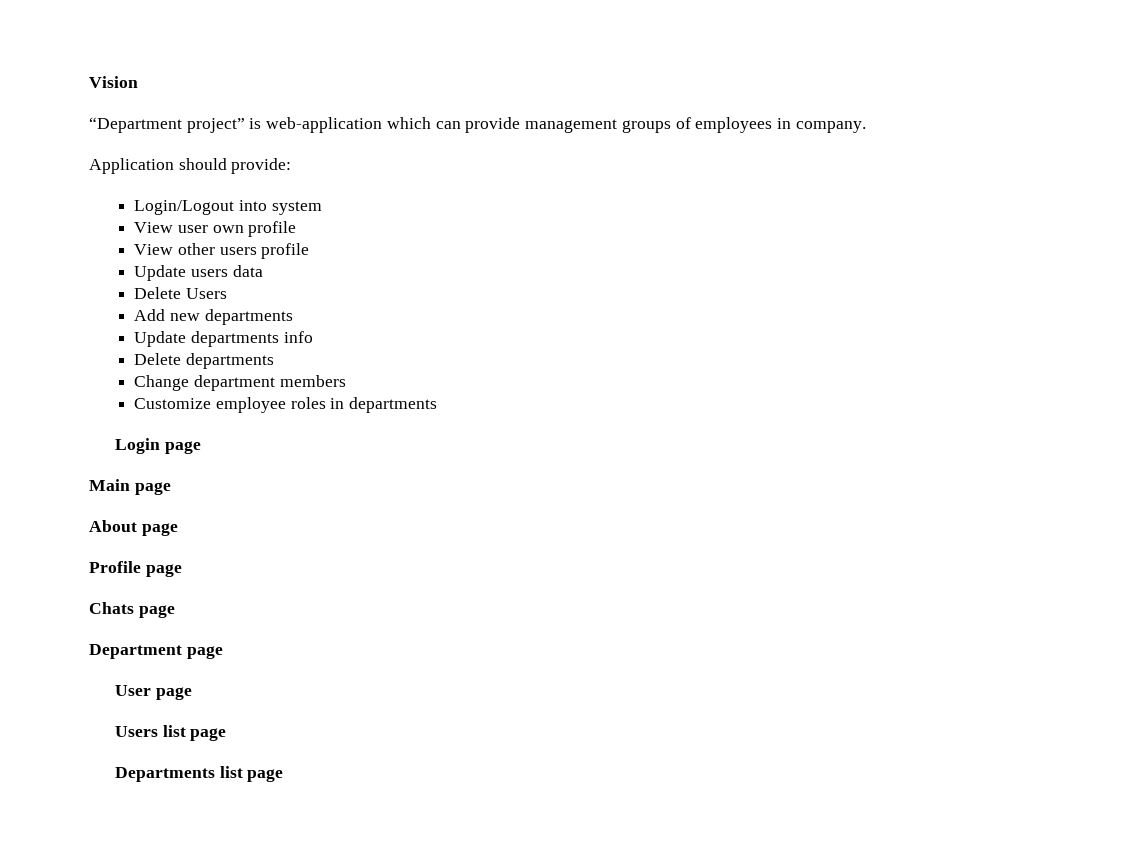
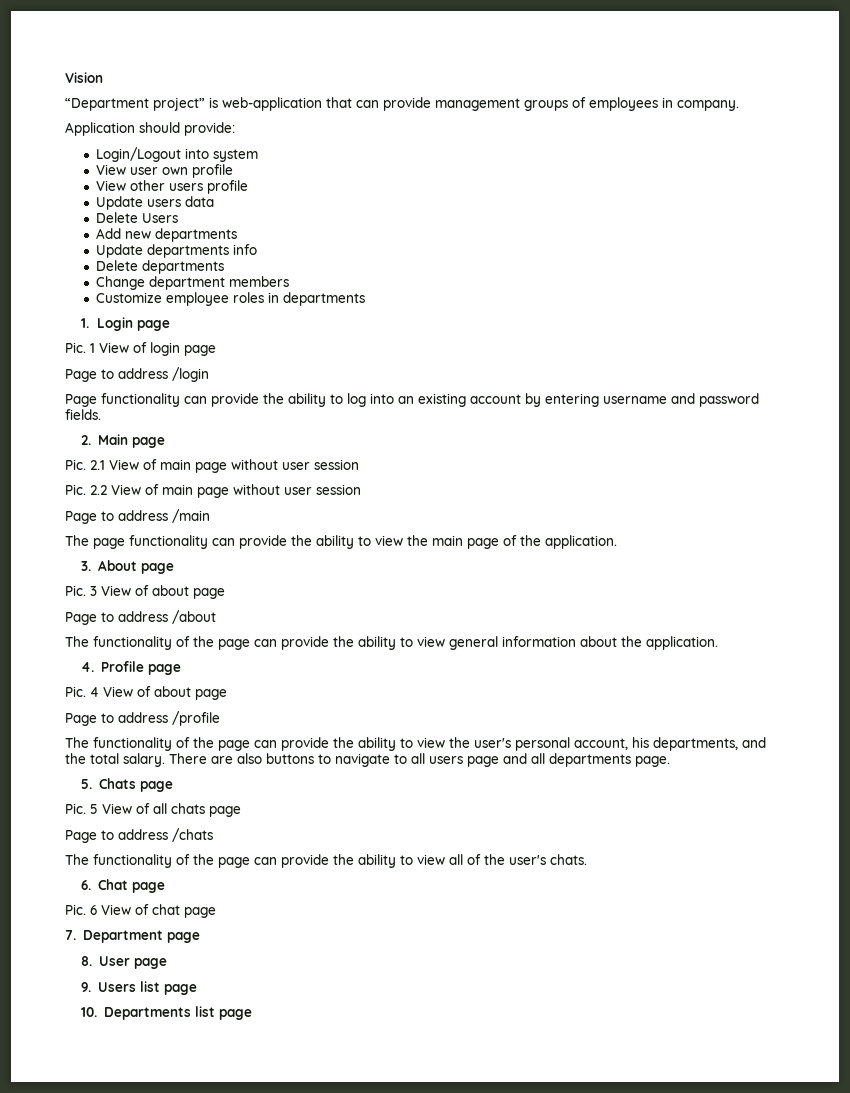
[386,117,431,129] which -> [326,97,352,108] that
(438, 405) none -> [80,318,89,328] 1.
[89,479,171,495] [89,520,178,536] [89,561,182,577] [89,602,175,618] Main page // About page // Profile page // Chats page // -> [65,342,216,356] [65,367,209,382] [65,393,759,407] [65,409,101,420] [80,434,165,448] [65,459,359,473] [65,484,361,498] [65,509,210,524] [65,535,617,549] [80,560,174,574] [65,585,225,599] [65,610,216,625] [65,636,718,650] [80,661,181,675] [65,686,227,700] [65,711,220,726] [65,737,766,751] [65,753,670,767] [80,778,173,792] [65,803,241,817] [65,828,213,843] [65,854,587,868] [80,879,165,893] [65,904,216,918] [65,930,76,940] Pic. 1 View of login page // Page to address /login // Page functionality can provide the ability to log into an existing account by entering username and password fields. // 2. Main page // Pic. 2.1 View of main page without user session // Pic. 2.2 View of main page without user session // Page to address /main // The page functionality can provide the ability to view the main page of the application. // 3. About page // Pic. 3 View of about page // Page to address /about // The functionality of the page can provide the ability to view general information about the application. // 4. Profile page // Pic. 4 View of about page // Page to address /profile // The functionality of the page can provide the ability to view the user's personal account, his departments, and the total salary. There are also buttons to navigate to all users page and all departments page. // 5. Chats page // Pic. 5 View of all chats page // Page to address /chats // The functionality of the page can provide the ability to view all of the user's chats. // 6. Chat page // Pic. 6 View of chat page // 7.
(223, 652) none -> [80,956,92,966] 8.
(192, 693) none -> [80,982,91,992] 9.
(227, 734) none -> [80,1007,97,1017] 10.

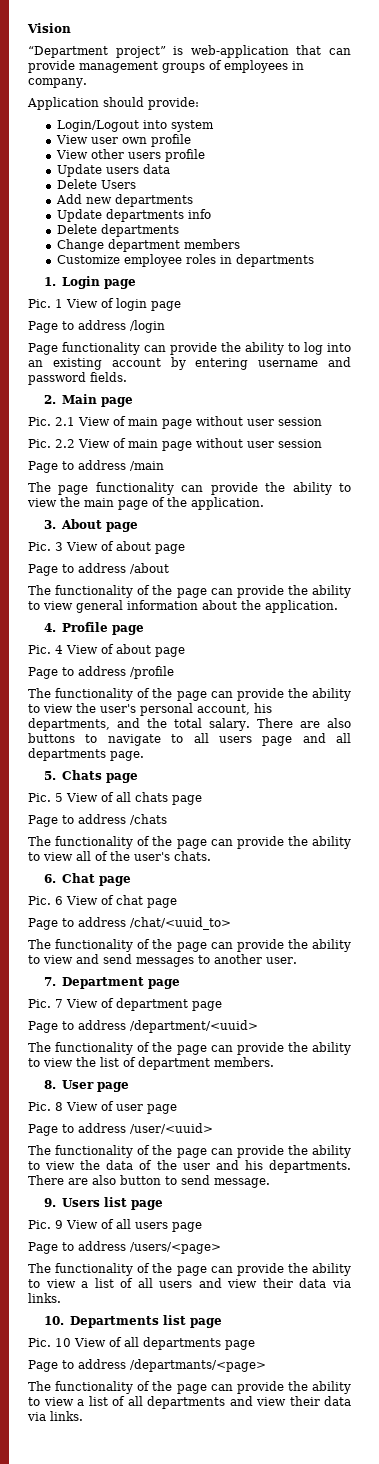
[65,930,200,943] [80,956,167,969] [80,981,197,995] [80,1006,252,1020] 7. Department page // 8. User page // 9. Users list page // 10. Departments list page -> [28,917,231,930] [28,939,351,952] [28,954,297,967] [43,977,180,989] [28,998,222,1011] [28,1020,258,1033] [28,1042,351,1055] [28,1057,274,1070] [43,1080,129,1092] [28,1101,177,1114] [28,1123,213,1136] [28,1145,351,1158] [28,1160,351,1173] [28,1175,270,1188] [43,1197,163,1210] [28,1219,202,1232] [28,1241,221,1254] [28,1263,351,1276] [28,1278,351,1288] [28,1293,61,1303] [43,1315,222,1328] [28,1337,255,1350] [28,1359,266,1372] [28,1381,351,1394] [28,1396,351,1409] [27,1411,83,1421] Page to address /chat/<uuid_to> // The functionality of the page can provide the ability to view and send messages to another user. // 7. Department page // Pic. 7 View of department page // Page to address /department/<uuid> // The functionality of the page can provide the ability to view the list of department members. // 8. User page // Pic. 8 View of user page // Page to address /user/<uuid> // The functionality of the page can provide the ability to view the data of the user and his departments. There are also button to send message. // 9. Users list page // Pic. 9 View of all users page // Page to address /users/<page> // The functionality of the page can provide the ability to view a list of all users and view their data via links. // 10. Departments list page // Pic. 10 View of all departments page // Page to address /departmants/<page> // The functionality of the page can provide the ability to view a list of all departments and view their data via links.

